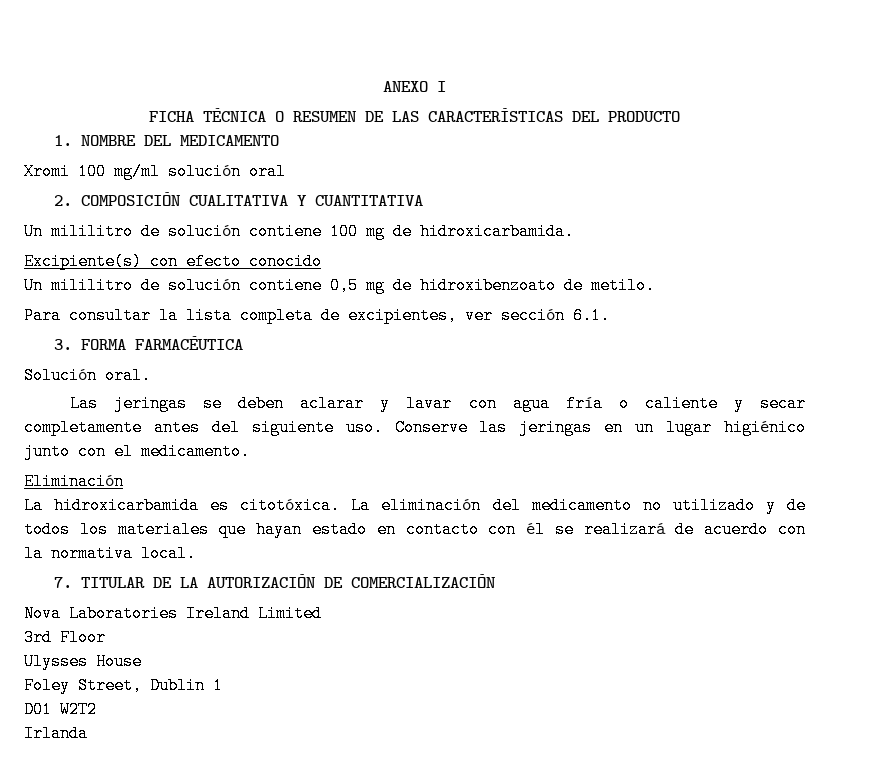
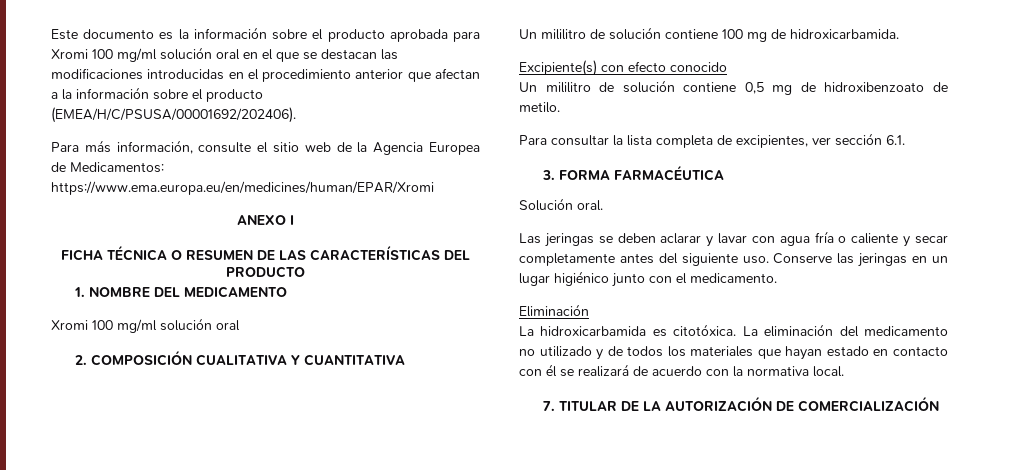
(383, 86) none -> [51,27,481,42] [51,47,398,62] [51,68,480,82] [51,87,263,102] [51,107,296,123] [51,140,481,155] [51,162,164,173] [51,181,434,195] Este documento es la información sobre el producto aprobada para Xromi 100 mg/ml solución oral en el que se destacan las modificaciones introducidas en el procedimiento anterior que afectan a la información sobre el producto (EMEA/H/C/PSUSA/00001692/202406). // Para más información, consulte el sitio web de la Agencia Europea de Medicamentos: https://www.ema.europa.eu/en/medicines/human/EPAR/Xromi //
[24,605,322,622] [24,629,106,646] [24,653,142,670] [24,677,223,694] [24,701,97,718] [24,725,88,742] // Nova Laboratories Ireland Limited // 3rd Floor // Ulysses House // Foley Street, Dublin 1 // D01 W2T2 // Irlanda -> (939, 404) none

